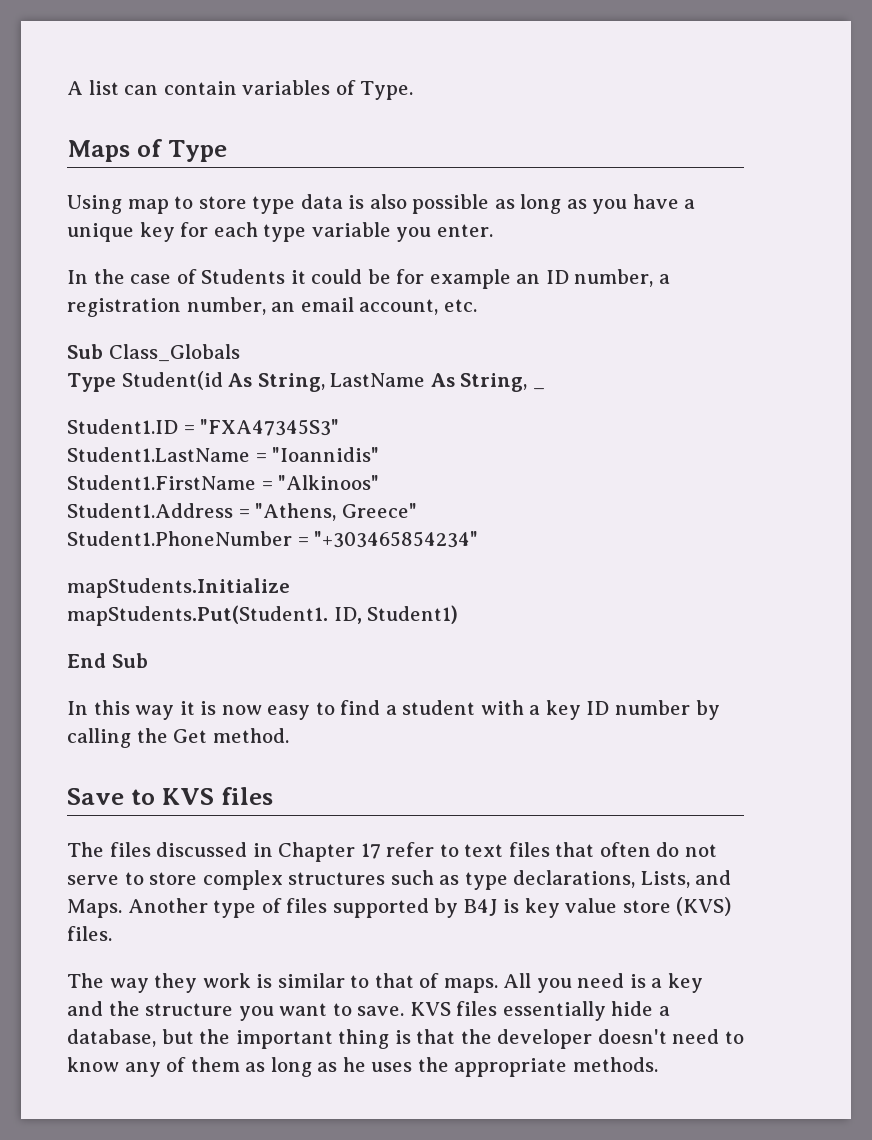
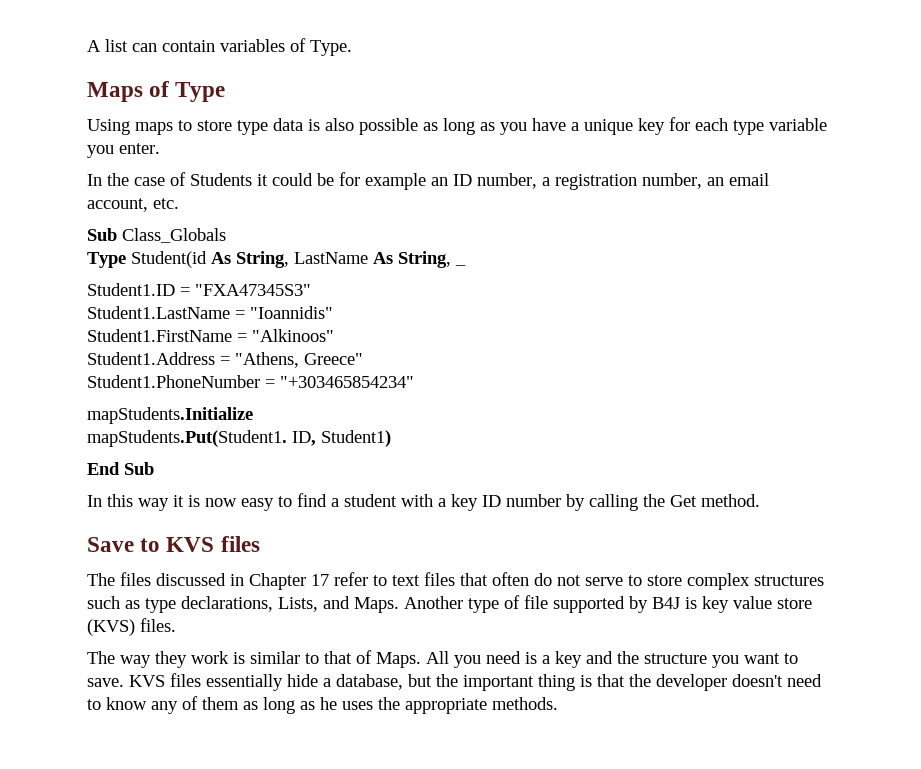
[127,199,169,214] map -> [135,122,173,135] maps
[286,898,328,913] files -> [524,595,548,609] file
[443,978,498,993] maps. -> [376,652,421,668] Maps.

